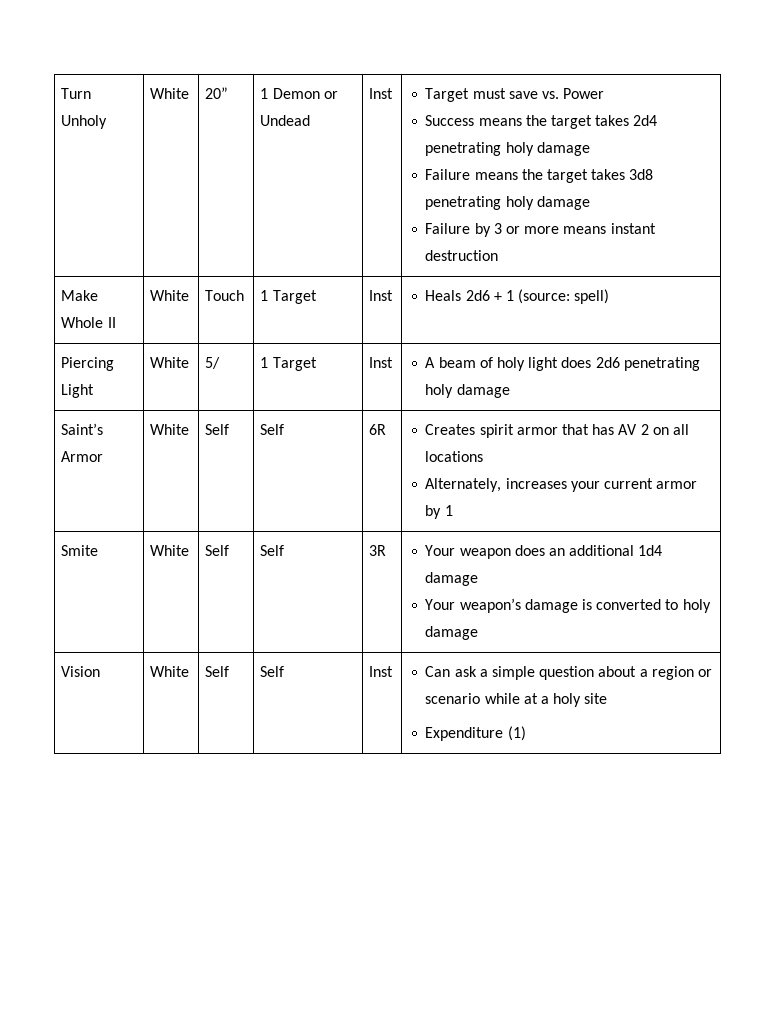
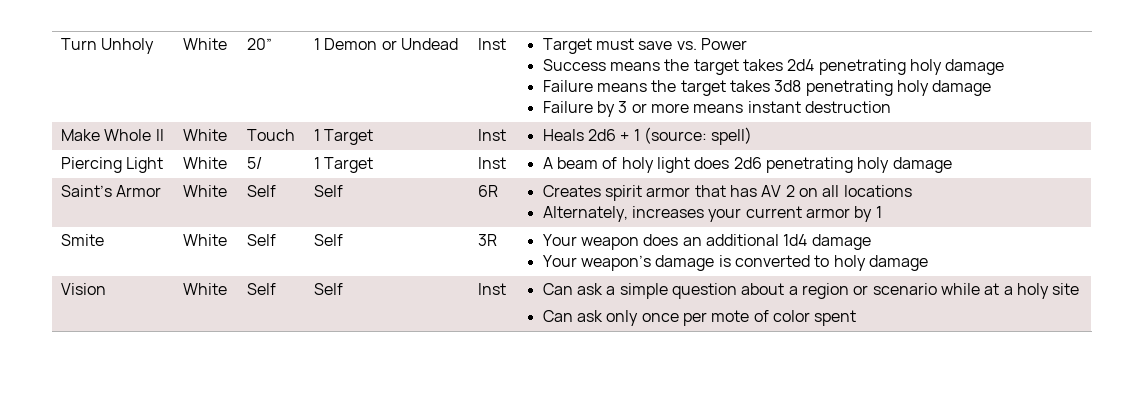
[425,726,526,741] Expenditure (1) -> [542,310,857,326] Can ask only once per mote of color spent

